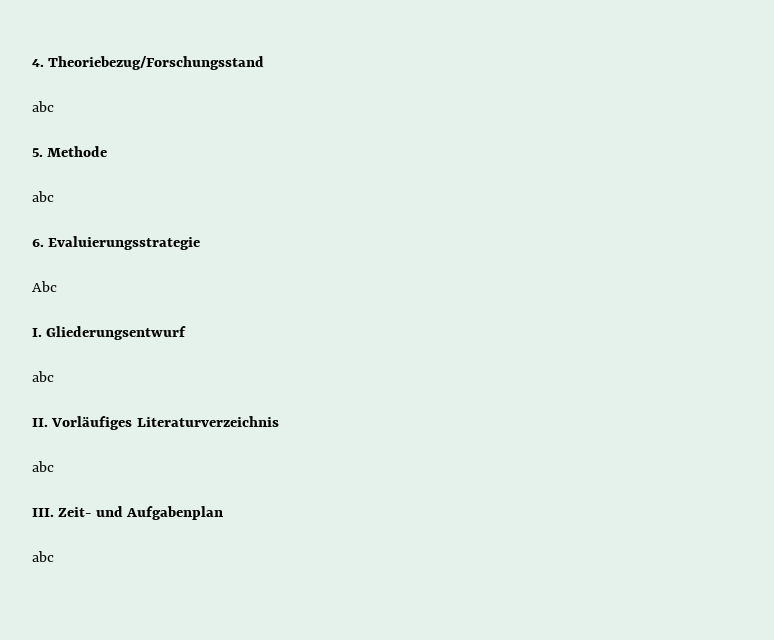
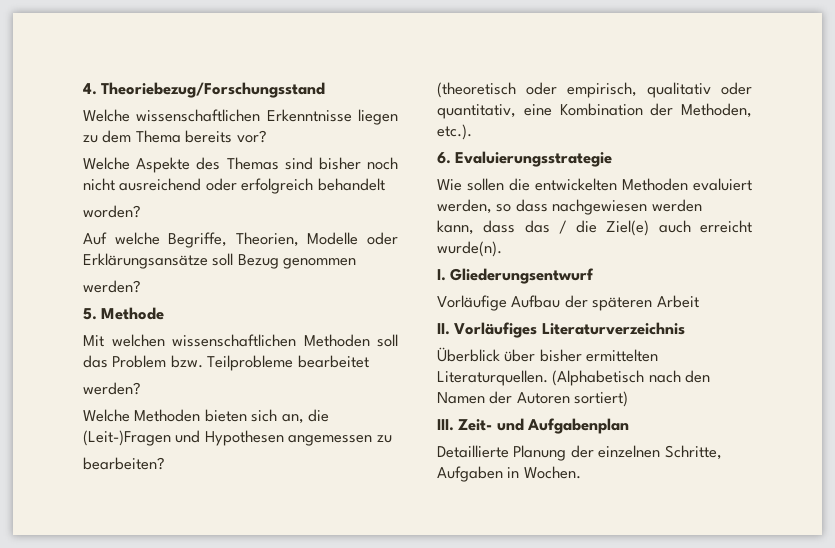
[32,101,54,112] [32,146,108,157] [32,191,54,202] [32,236,201,250] [32,281,57,292] [32,326,187,340] [32,371,54,382] [32,416,279,430] [32,461,54,472] [32,506,224,520] [32,551,54,562] abc // 5. Methode // abc // 6. Evaluierungsstrategie // Abc // I. Gliederungsentwurf // abc // II. Vorläufiges Literaturverzeichnis // abc // III. Zeit- und Aufgabenplan // abc -> [83,109,398,125] [83,130,267,143] [83,157,398,173] [83,178,385,194] [83,205,141,218] [83,232,398,248] [83,253,357,269] [83,280,141,293] [83,307,165,320] [83,334,398,347] [83,355,369,371] [83,382,141,395] [83,409,330,424] [83,430,392,446] [83,457,165,470] [437,82,752,98] [437,103,752,119] [437,124,472,140] [437,151,613,167] [437,178,752,191] [437,199,702,215] [437,220,752,236] [437,241,502,257] [437,268,595,284] [437,295,699,311] [437,322,685,338] [437,347,659,362] [437,370,711,386] [437,391,629,407] [437,418,630,434] [437,445,722,461] [437,466,581,482] Welche wissenschaftlichen Erkenntnisse liegen zu dem Thema bereits vor? // Welche Aspekte des Themas sind bisher noch nicht ausreichend oder erfolgreich behandelt // worden? // Auf welche Begriffe, Theorien, Modelle oder Erklärungsansätze soll Bezug genommen // werden? // 5. Methode // Mit welchen wissenschaftlichen Methoden soll das Problem bzw. Teilprobleme bearbeitet // werden? // Welche Methoden bieten sich an, die (Leit-)Fragen und Hypothesen angemessen zu // bearbeiten? // (theoretisch oder empirisch, qualitativ oder quantitativ, eine Kombination der Methoden, etc.). // 6. Evaluierungsstrategie // Wie sollen die entwickelten Methoden evaluiert werden, so dass nachgewiesen werden // kann, dass das / die Ziel(e) auch erreicht wurde(n). // I. Gliederungsentwurf // Vorläufige Aufbau der späteren Arbeit // II. Vorläufiges Literaturverzeichnis // Überblick über bisher ermittelten Literaturquellen. (Alphabetisch nach den Namen der Autoren sortiert) // III. Zeit- und Aufgabenplan // Detaillierte Planung der einzelnen Schritte, Aufgaben in Wochen.

